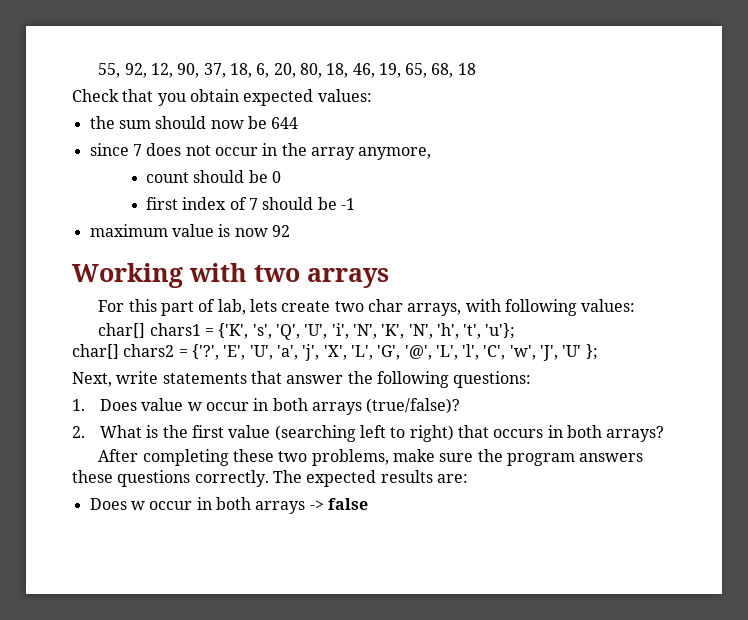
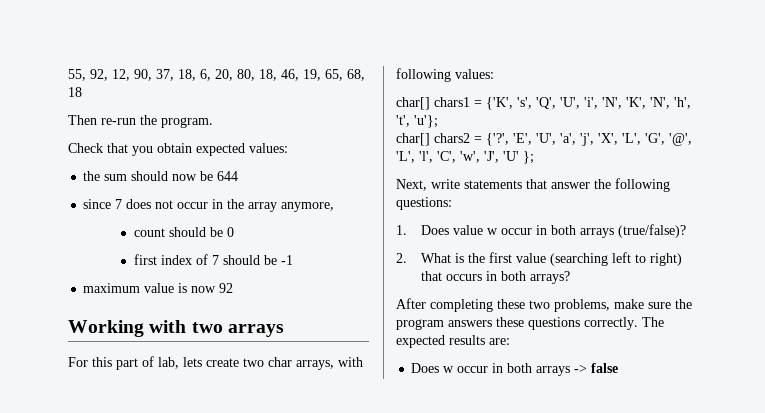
(476, 69) none -> [68,115,213,128] // Then re-run the program.

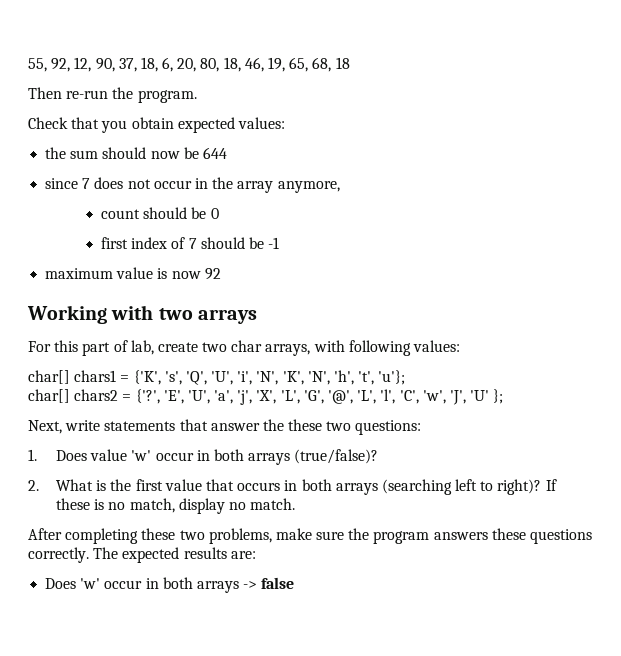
[183,357,202,367] lets -> (154, 347) none
[615,178,670,192] following -> [288,419,352,431] these two
[487,228,499,235] w -> [131,450,152,461] 'w'
[550,252,683,266] [421,271,571,284] (searching left to right) that occurs in both arrays? -> [205,479,557,495] [56,498,296,514] that occurs in both arrays (searching left to right)? If these is no match, display no match.
[443,366,455,373] w -> [80,578,101,589] 'w'

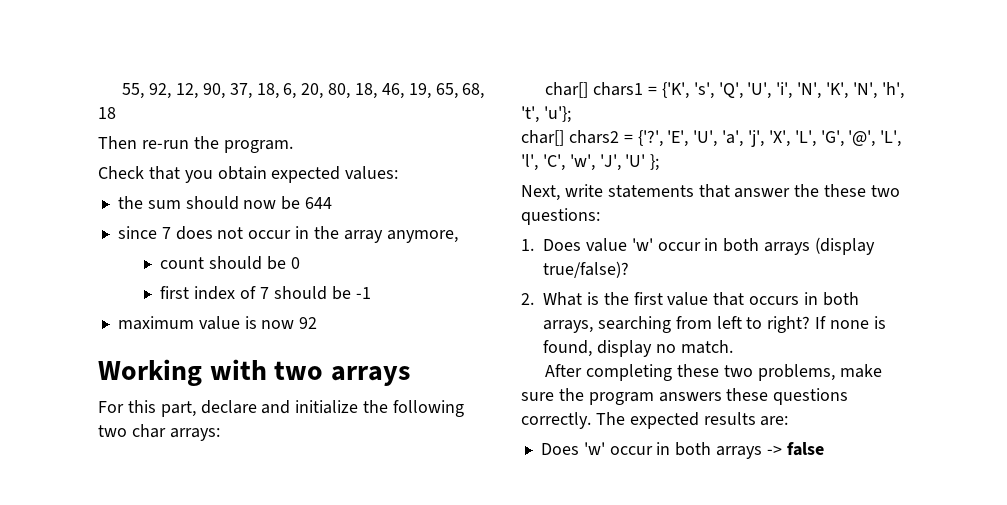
[82,340,461,356] part of lab, create two char arrays, with following values: -> [160,400,465,417] [98,424,220,441] part, declare and initialize the following two char arrays:
[294,449,379,464] (true/false)? -> [815,237,876,255] [543,261,629,278] (display true/false)?
[335,479,557,495] [56,498,175,513] arrays (searching left to right)? If these is no match, -> [543,316,886,333] [543,340,592,357] arrays, searching from left to right? If none is found,

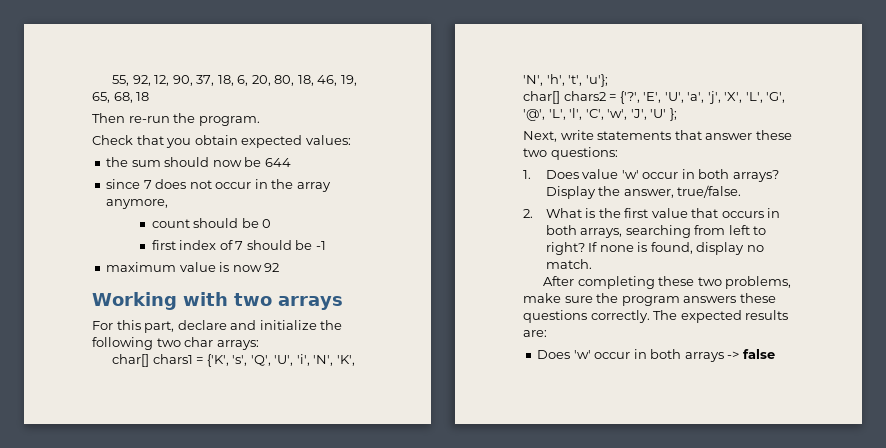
[794,184,820,197] the -> (753, 136) none
[764,237,876,255] [543,261,629,278] arrays (display true/false)? -> [732,170,779,182] [545,185,742,199] arrays? Display the answer, true/false.

